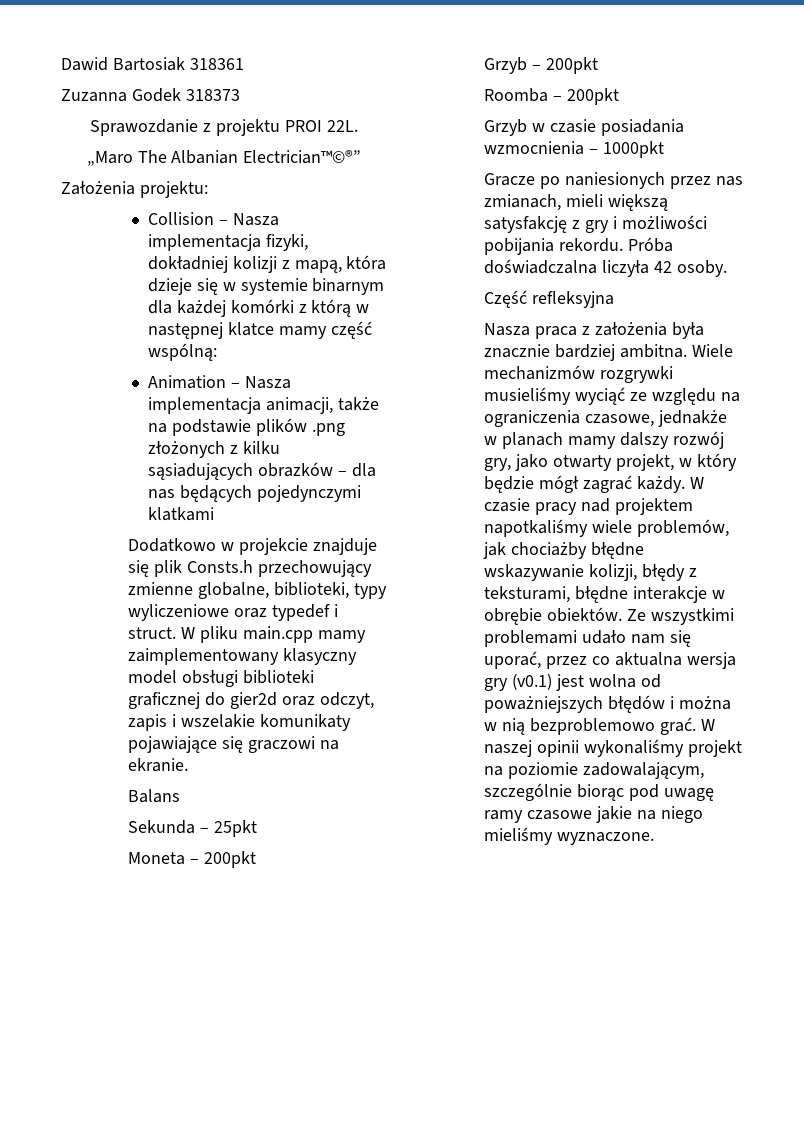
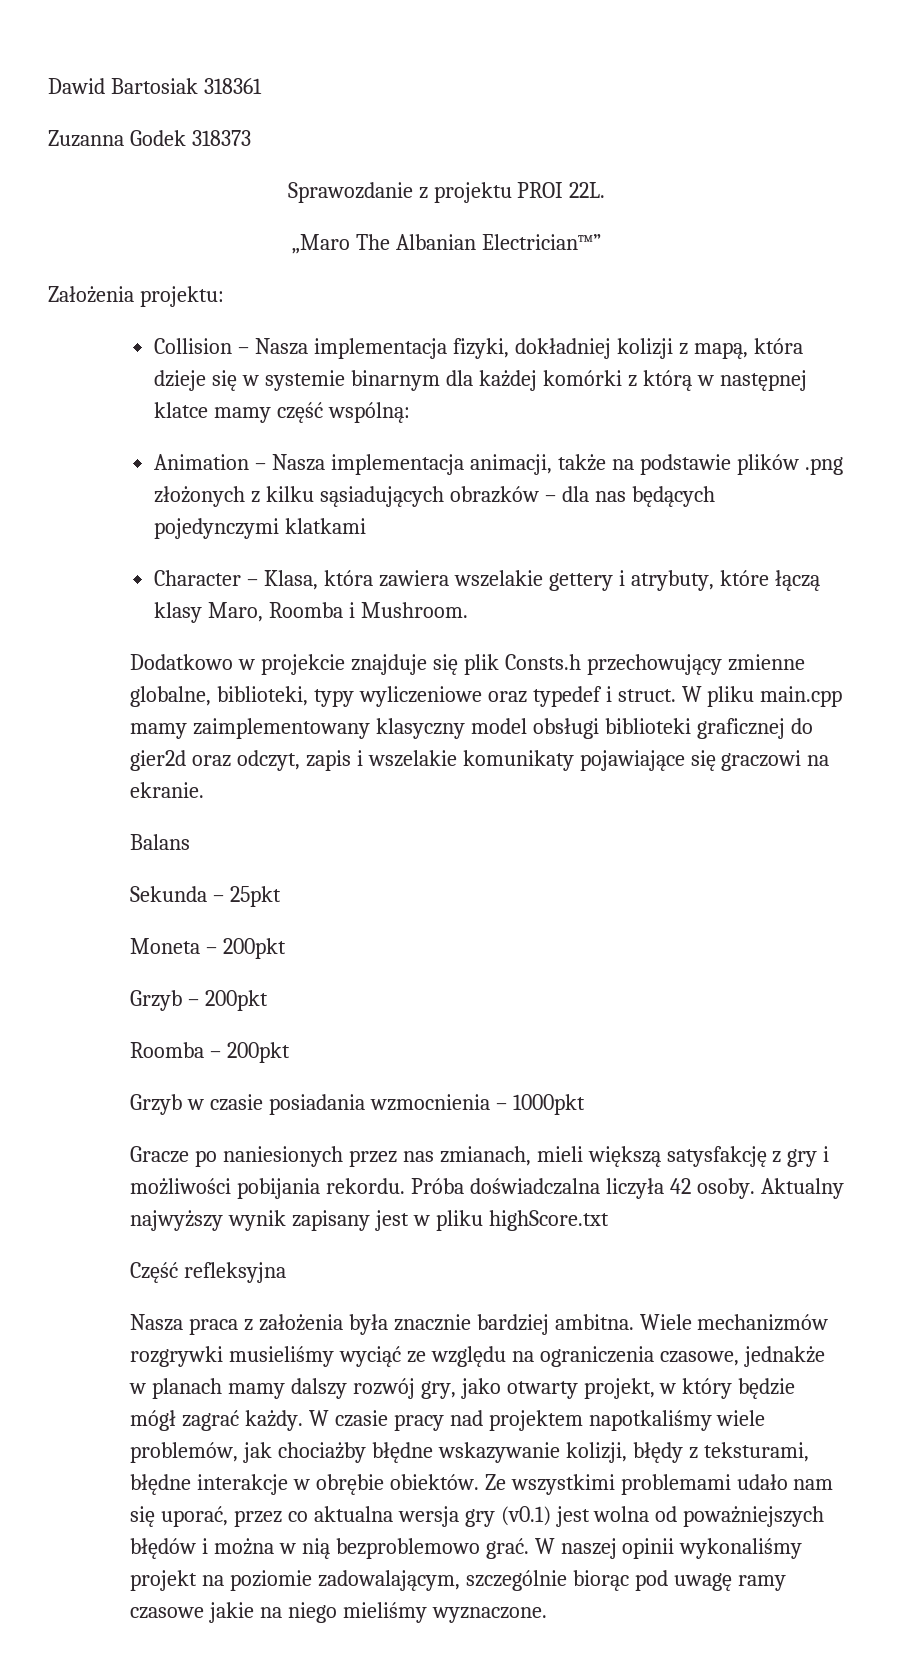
[243,150,362,164] Electrician™©®” -> [481,234,601,250] Electrician™”
(215, 514) none -> [154,570,820,591] [154,602,468,623] // Character – Klasa, która zawiera wszelakie gettery i atrybuty, które łączą klasy Maro, Roomba i Mushroom.
(727, 268) none -> [760,1178,844,1199] [130,1210,609,1231] Aktualny najwyższy wynik zapisany jest w pliku highScore.txt

